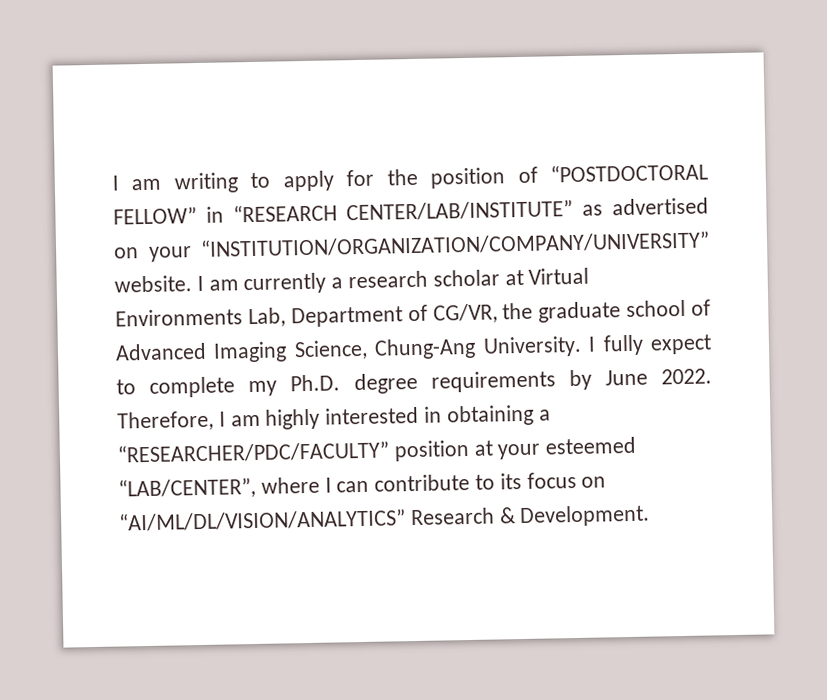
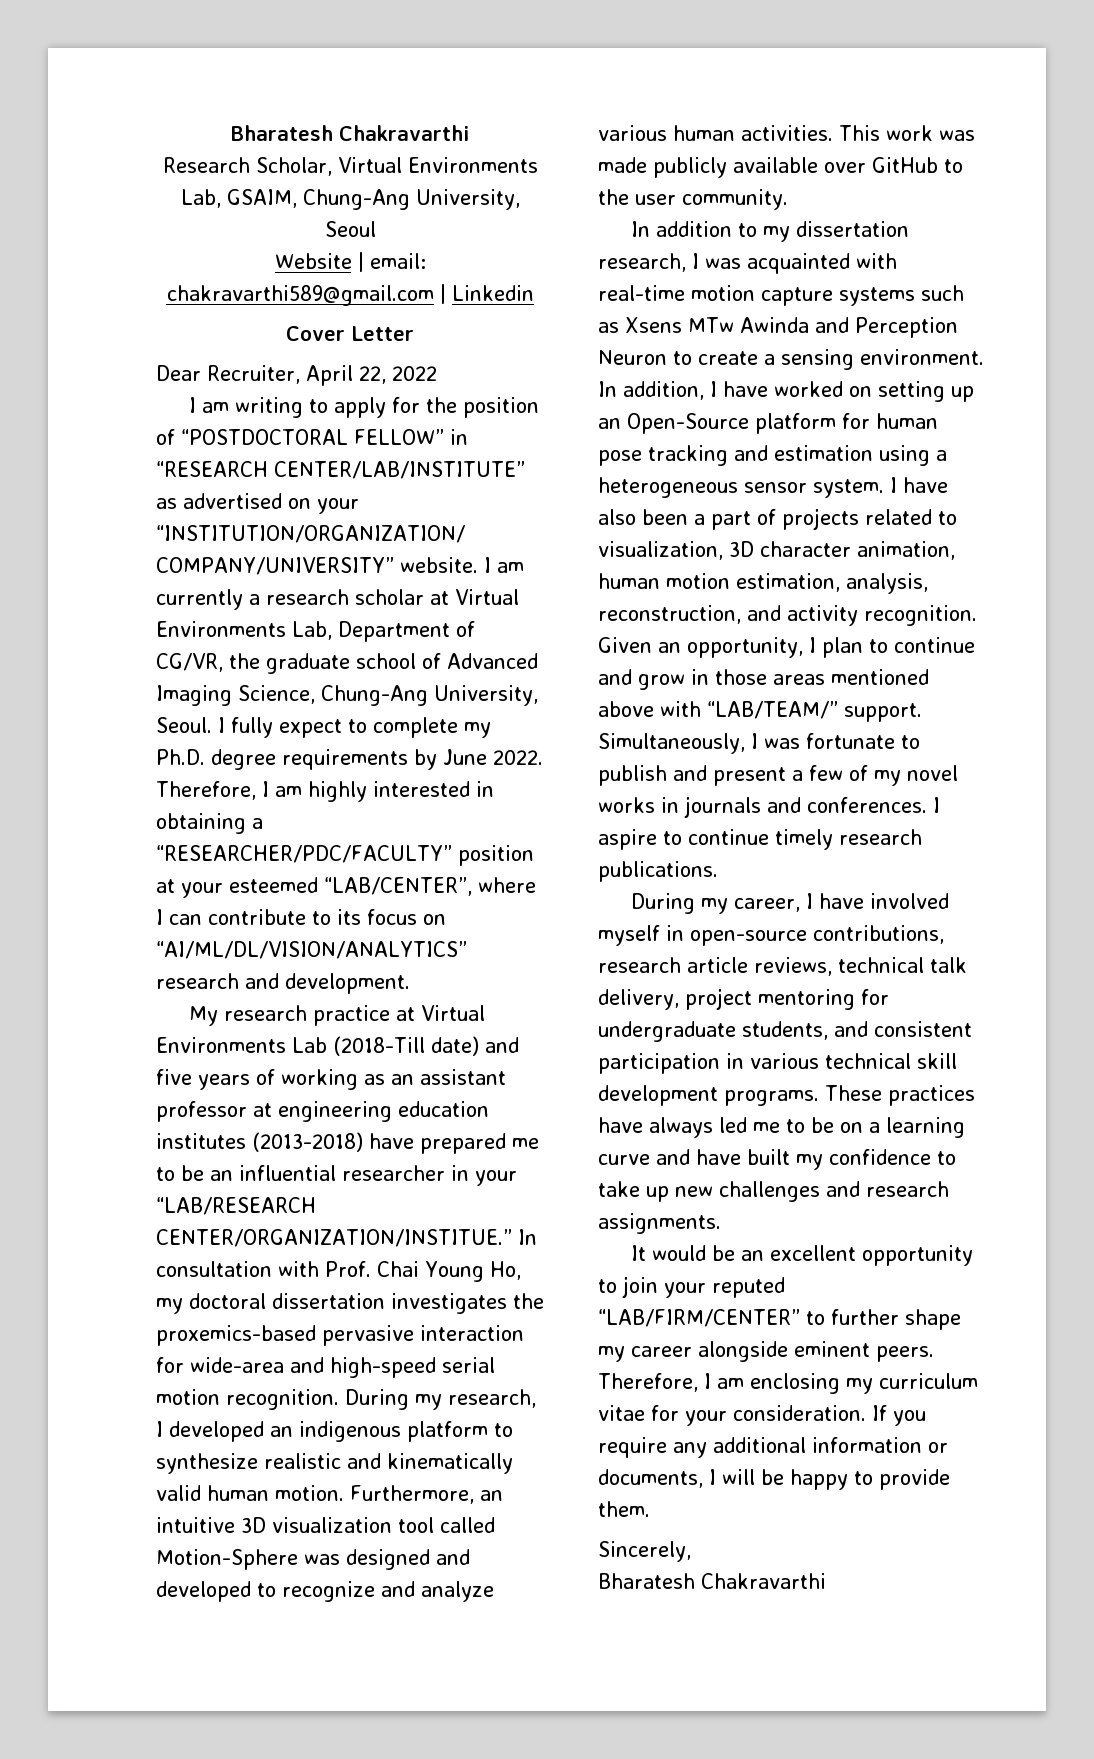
(112, 183) none -> [231,125,469,141] [162,157,538,176] [180,189,520,210] [324,221,376,237] [274,252,426,272] [166,284,534,306] [286,326,414,341] [156,365,437,386] Bharatesh Chakravarthi // Research Scholar, Virtual Environments Lab, GSAIM, Chung-Ang University, Seoul // Website | email: chakravarthi589@gmail.com | Linkedin // Cover Letter // Dear Recruiter, April 22, 2022 //
[482,335,582,358] University. -> [434,685,538,706] [156,717,212,733] University, Seoul.
[409,504,651,528] Research & Development. -> [156,973,410,994] [188,1005,485,1026] [156,1036,519,1056] [156,1069,506,1090] [156,1101,489,1122] [156,1132,539,1154] [156,1165,517,1186] [156,1197,316,1215] [156,1229,537,1247] [156,1261,521,1282] [156,1293,544,1314] [156,1325,524,1346] [156,1357,495,1378] [156,1389,536,1410] [156,1421,513,1442] [156,1453,513,1474] [156,1485,503,1504] [156,1517,495,1533] [156,1549,470,1570] [156,1581,494,1602] [598,125,975,141] [598,157,963,178] [598,189,788,210] [630,221,909,242] [598,253,897,274] [598,285,964,306] [598,317,958,338] [598,349,984,370] [598,381,974,402] [598,413,938,434] [598,445,947,466] [598,477,948,498] [598,508,957,530] [598,541,955,560] [598,573,928,594] [598,605,977,626] [598,637,975,658] [598,669,929,690] [598,701,922,722] [598,733,920,754] [598,765,958,786] [598,796,940,818] [598,829,922,850] [598,861,718,882] [630,893,949,914] [598,925,944,946] [598,957,967,976] [598,988,889,1010] [598,1021,972,1042] [598,1053,957,1074] [598,1085,975,1106] [598,1117,965,1138] [598,1149,956,1170] [598,1181,949,1202] [598,1213,721,1234] [630,1245,973,1266] [598,1276,785,1298] [598,1309,961,1330] [598,1341,934,1362] [598,1373,978,1394] [598,1405,926,1426] [598,1437,948,1458] [598,1469,950,1490] [598,1501,650,1517] [598,1541,691,1562] [598,1573,826,1589] research and development. // My research practice at Virtual Environments Lab (2018-Till date) and five years of working as an assistant professor at engineering education institutes (2013-2018) have prepared me to be an influential researcher in your “LAB/RESEARCH CENTER/ORGANIZATION/INSTITUE.” In consultation with Prof. Chai Young Ho, my doctoral dissertation investigates the proxemics-based pervasive interaction for wide-area and high-speed serial motion recognition. During my research, I developed an indigenous platform to synthesize realistic and kinematically valid human motion. Furthermore, an intuitive 3D visualization tool called Motion-Sphere was designed and developed to recognize and analyze various human activities. This work was made publicly available over GitHub to the user community. // In addition to my dissertation research, I was acquainted with real-time motion capture systems such as Xsens MTw Awinda and Perception Neuron to create a sensing environment. In addition, I have worked on setting up an Open-Source platform for human pose tracking and estimation using a heterogeneous sensor system. I have also been a part of projects related to visualization, 3D character animation, human motion estimation, analysis, reconstruction, and activity recognition. Given an opportunity, I plan to continue and grow in those areas mentioned above with “LAB/TEAM/” support. Simultaneously, I was fortunate to publish and present a few of my novel works in journals and conferences. I aspire to continue timely research publications. // During my career, I have involved myself in open-source contributions, research article reviews, technical talk delivery, project mentoring for undergraduate students, and consistent participation in various technical skill development programs. These practices have always led me to be on a learning curve and have built my confidence to take up new challenges and research assignments. // It would be an excellent opportunity to join your reputed “LAB/FIRM/CENTER” to further shape my career alongside eminent peers. Therefore, I am enclosing my curriculum vitae for your consideration. If you require any additional information or documents, I will be happy to provide them. // Sincerely, // Bharatesh Chakravarthi

